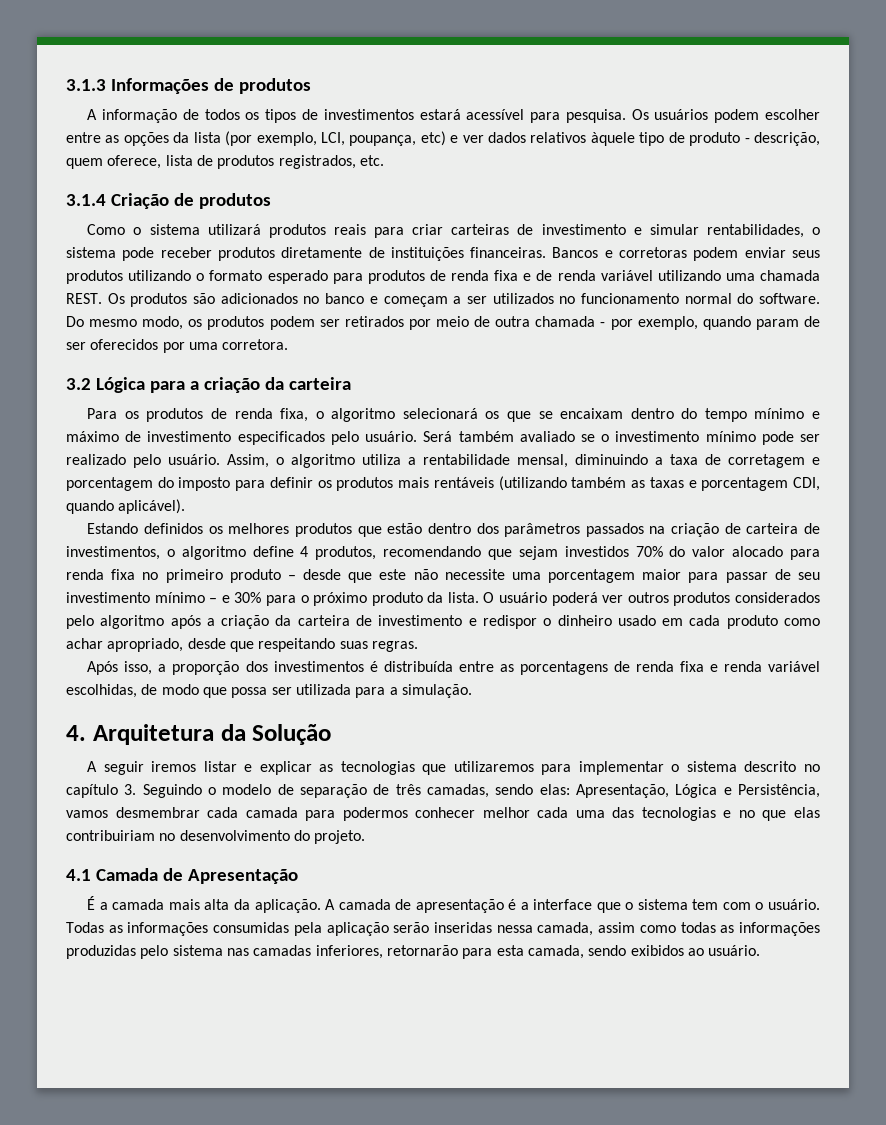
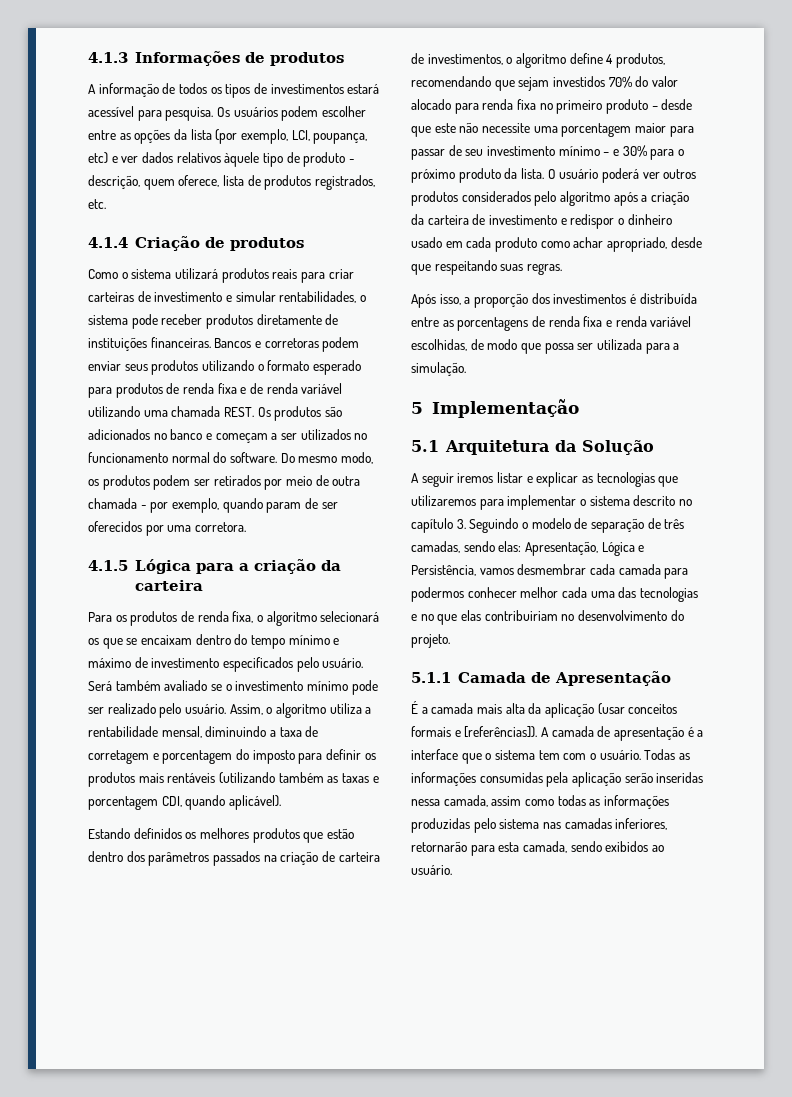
[66,79,106,91] 3.1.3 -> [88,52,128,63] 4.1.3
[66,194,106,206] 3.1.4 -> [88,237,128,248] 4.1.4
[66,378,91,390] 3.2 -> [88,560,128,571] 4.1.5
[66,725,86,741] 4. -> [411,399,579,418] [411,440,439,452] 5 Implementação // 5.1
[66,869,91,881] 4.1 -> [411,672,451,683] 5.1.1
[254,899,321,913] aplicação. -> [544,703,678,718] [411,726,538,738] aplicação (usar conceitos formais e [referências]).

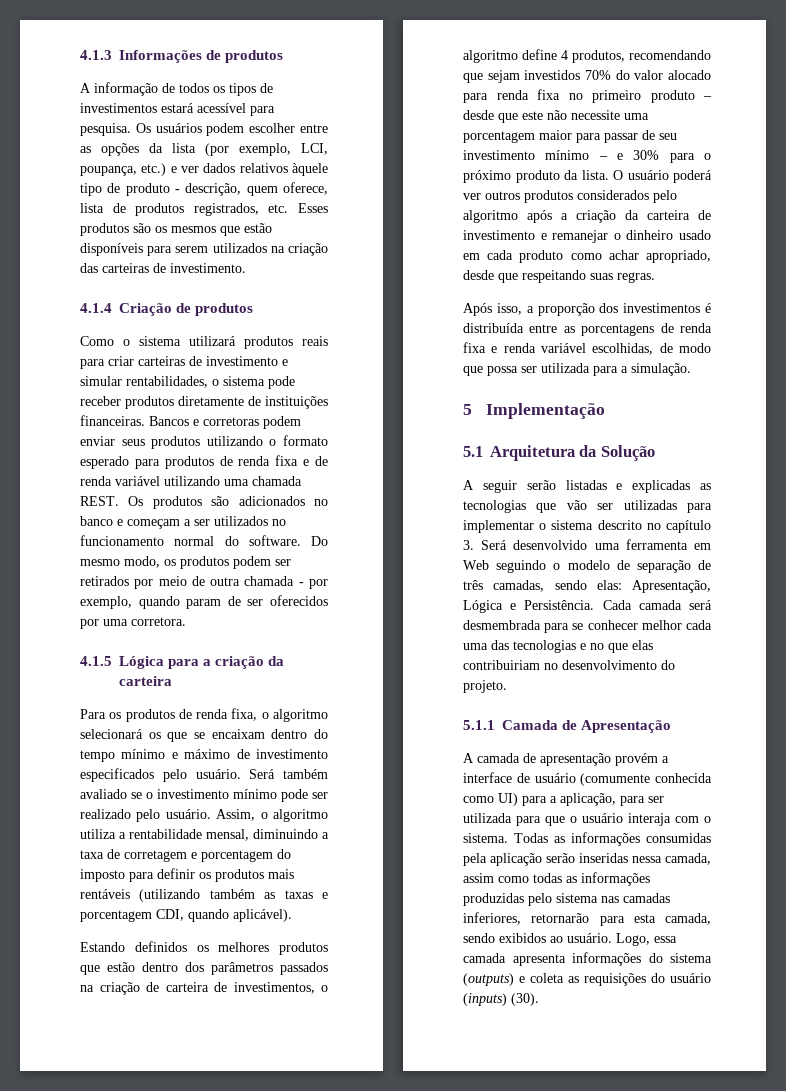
[88,152,108,164] etc) -> [141,163,167,176] etc.)
(106, 204) none -> [298,203,328,213] [80,223,272,236] [80,243,328,256] [80,263,246,273] Esses produtos são os mesmos que estão disponíveis para serem utilizados na criação das carteiras de investimento.
[570,214,615,229] redispor -> [552,230,609,243] remanejar
[457,472,679,487] [411,495,476,506] iremos listar e explicar as tecnologias que utilizaremos -> [526,480,711,493] [463,500,677,513] serão listadas e explicadas as tecnologias que vão ser utilizadas
[469,518,519,533] Seguindo -> [481,539,711,550] [463,560,547,573] Será desenvolvido uma ferramenta em Web seguindo
[411,564,689,579] [411,587,464,602] Persistência, vamos desmembrar cada camada para podermos -> [524,600,712,610] [463,620,584,633] Persistência. Cada camada será desmembrada para se
[411,701,678,718] [411,726,538,738] É a camada mais alta da aplicação (usar conceitos formais e [referências]). -> (672, 726) none
[687,727,694,737] é -> [615,753,658,766] provém
[461,750,560,764] que o sistema tem -> [516,773,712,786] [463,793,664,806] [463,813,671,826] de usuário (comumente conhecida como UI) para a aplicação, para ser utilizada para que o usuário interaja
[599,750,641,760] usuário. -> [463,833,508,843] sistema.
(452, 870) none -> [616,933,677,946] [463,952,712,966] [463,973,711,986] [463,993,539,1006] Logo, essa camada apresenta informações do sistema (outputs) e coleta as requisições do usuário (inputs) (30).

